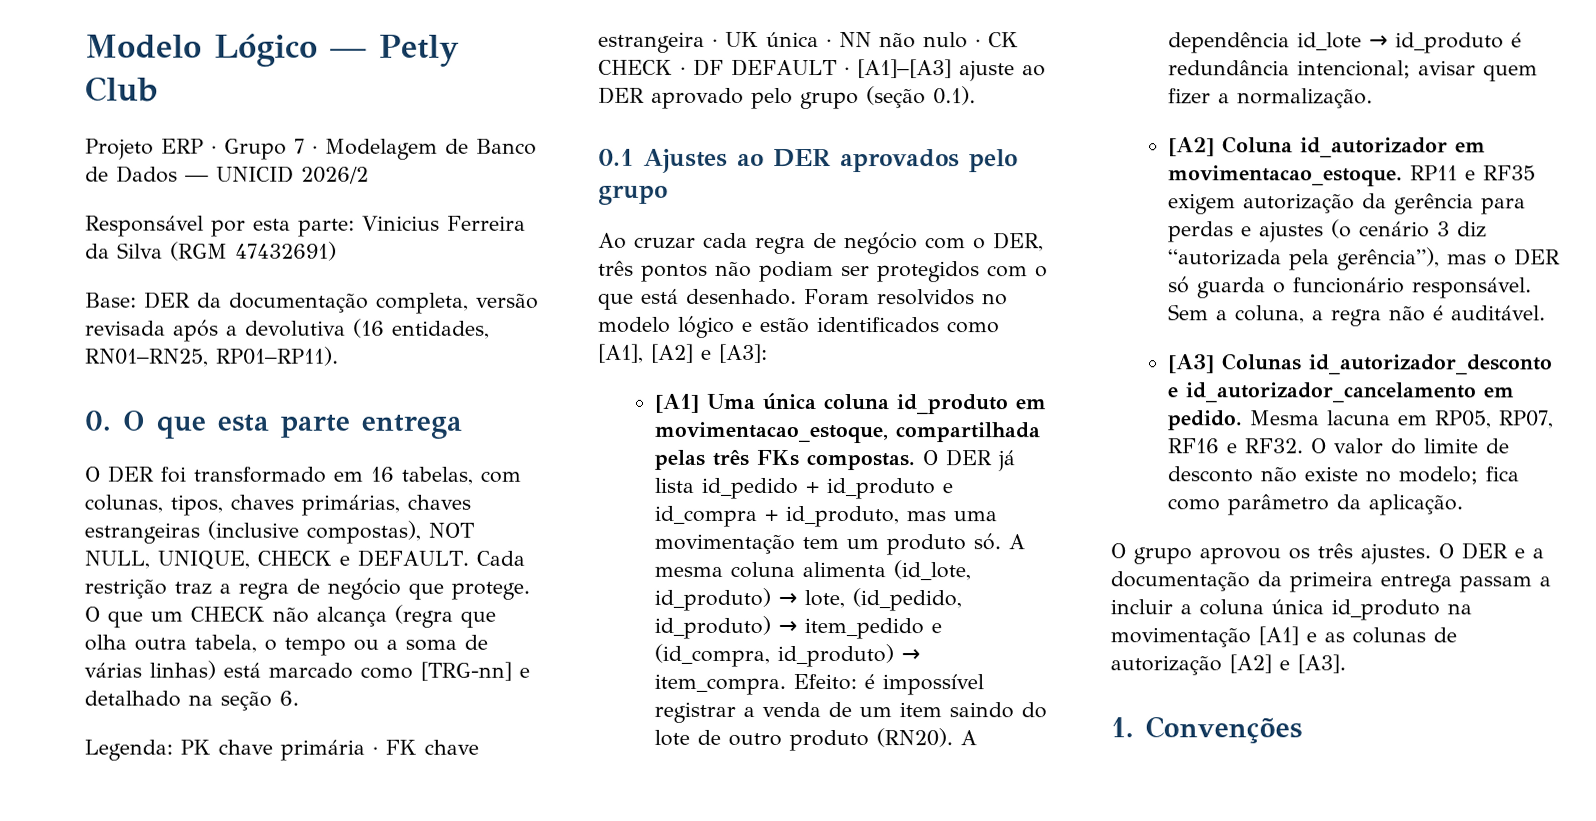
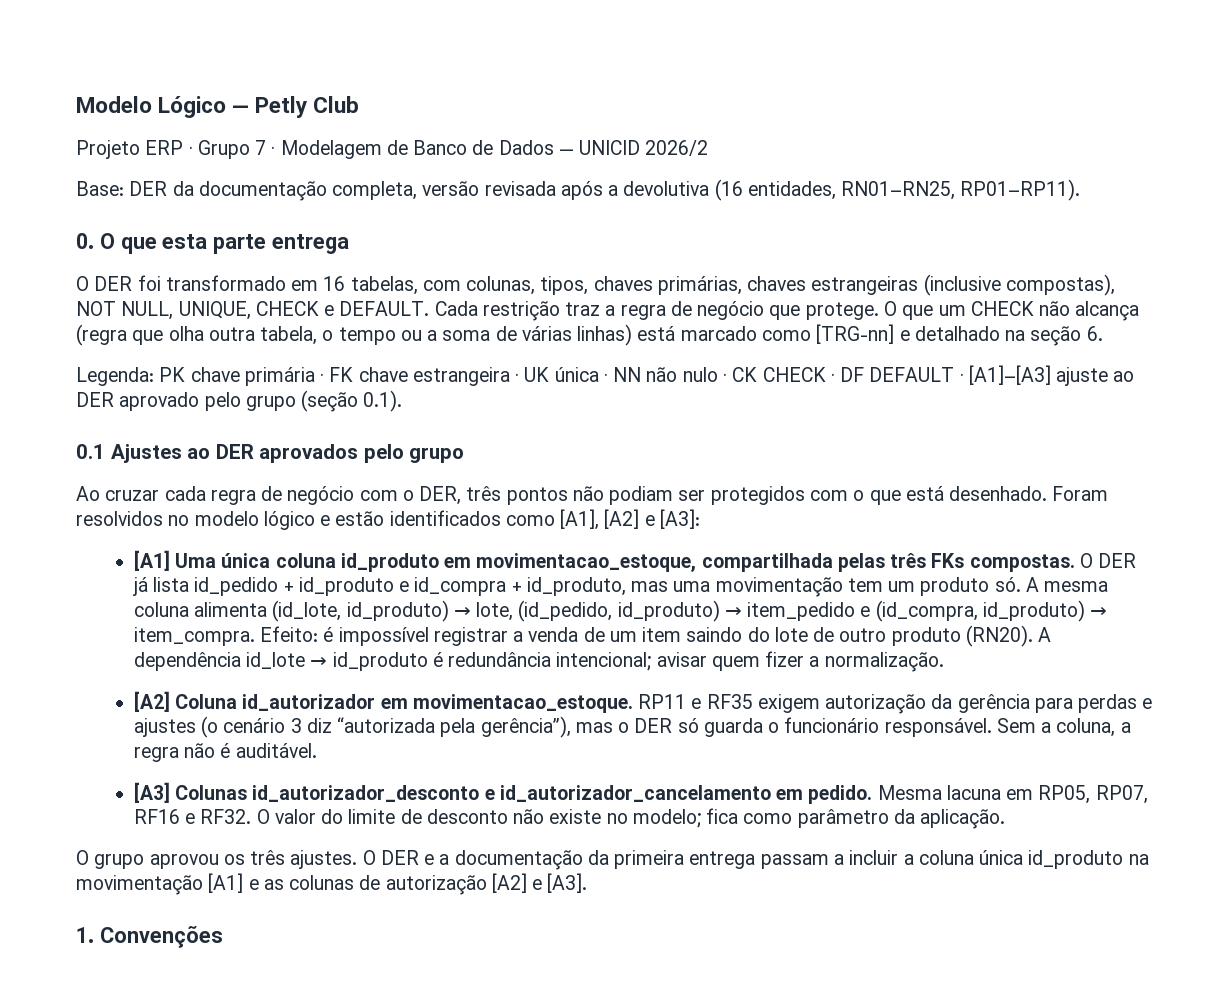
[85,215,526,237] [85,241,337,261] // Responsável por esta parte: Vinicius Ferreira da Silva (RGM 47432691) -> (709, 148) none

